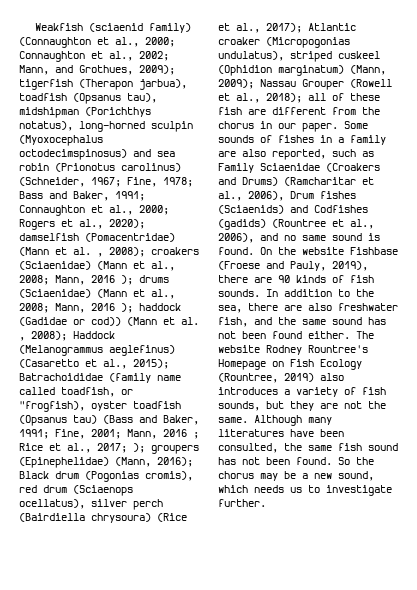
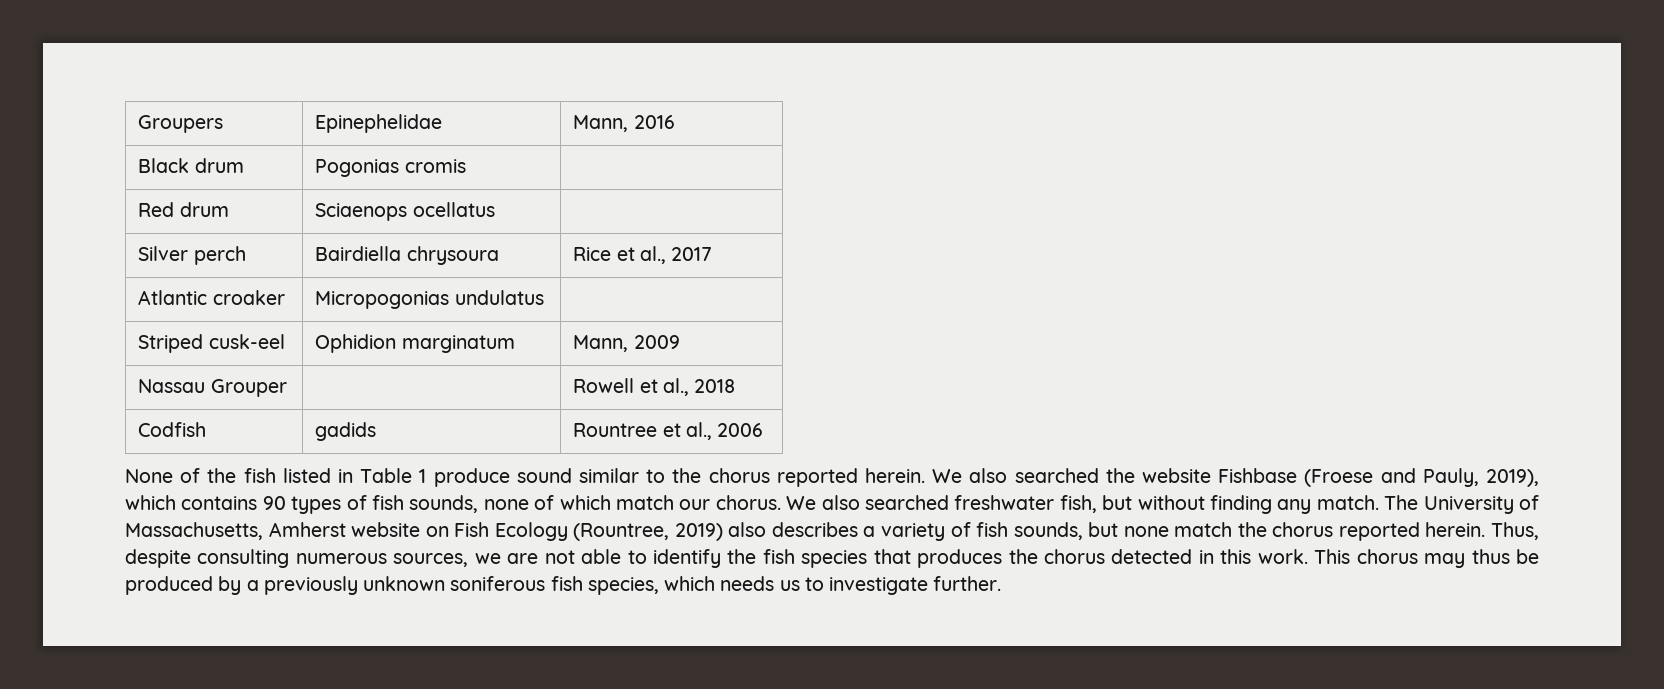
[34,23,191,33] [19,37,175,48] [19,51,169,62] [19,65,175,75] [19,79,187,90] [19,93,157,104] [19,107,151,118] [19,121,193,132] [19,135,103,146] [19,149,175,160] [19,163,181,172] [19,177,193,187] [19,191,145,201] [19,205,169,216] [19,219,145,230] [19,233,175,242] [19,247,199,257] [19,261,175,271] [19,275,169,285] [19,289,175,299] [19,303,181,313] [19,317,199,326] [19,331,115,341] [19,345,175,356] [19,359,169,369] [19,373,181,383] [19,387,133,397] [19,401,181,412] [19,415,199,426] [19,429,199,439] [19,443,199,454] [19,457,193,468] [19,471,193,482] [19,485,133,496] [19,499,163,510] [19,513,187,523] [218,23,356,33] [218,37,350,48] [218,51,380,62] [218,65,386,76] [218,79,392,90] [218,93,380,103] [218,107,380,115] [218,121,368,132] [218,135,386,145] [218,149,374,160] [218,163,380,173] [218,177,374,186] [218,191,356,201] [218,205,368,214] [218,219,374,230] [218,233,380,243] [218,247,272,255] Weakfish (sciaenid family) (Connaughton et al., 2000; Connaughton et al., 2002; Mann, and Grothues, 2009); tigerfish (Therapon jarbua), toadfish (Opsanus tau), midshipman (Porichthys notatus), long-horned sculpin (Myoxocephalus octodecimspinosus) and sea robin (Prionotus carolinus) (Schneider, 1967; Fine, 1978; Bass and Baker, 1991; Connaughton et al., 2000; Rogers et al., 2020); damselfish (Pomacentridae) (Mann et al. , 2008); croakers (Sciaenidae) (Mann et al., 2008; Mann, 2016 ); drums (Sciaenidae) (Mann et al., 2008; Mann, 2016 ); haddock (Gadidae or cod)) (Mann et al. , 2008); Haddock (Melanogrammus aeglefinus) (Casaretto et al., 2015); Batrachoididae (family name called toadfish, or "frogfish), oyster toadfish (Opsanus tau) (Bass and Baker, 1991; Fine, 2001; Mann, 2016 ; Rice et al., 2017; ); groupers (Epinephelidae) (Mann, 2016); Black drum (Pogonias cromis), red drum (Sciaenops ocellatus), silver perch (Bairdiella chrysoura) (Rice et al., 2017); Atlantic croaker (Micropogonias undulatus), striped cuskeel (Ophidion marginatum) (Mann, 2009); Nassau Grouper (Rowell et al., 2018); all of these fish are different from the chorus in our paper. Some sounds of fishes in a family are also reported, such as Family Sciaenidae (Croakers and Drums) (Ramcharitar et al., 2006), Drum fishes (Sciaenids) and Codfishes (gadids) (Rountree et al., 2006), and no same sound is found. On -> [138,115,224,133] [315,114,443,133] [573,115,675,132] [138,158,244,173] [315,159,466,177] [138,202,229,217] [315,202,495,221] [138,246,246,265] [315,246,499,265] [573,246,713,264] [138,290,285,305] [315,290,544,309] [138,334,285,353] [315,334,515,353] [573,335,680,352] [138,379,287,397] [573,378,736,396] [138,422,207,437] [315,422,377,441] [573,422,764,440] [125,468,1099,487] Groupers | Epinephelidae | Mann, 2016 // Black drum | Pogonias cromis | // Red drum | Sciaenops ocellatus | // Silver perch | Bairdiella chrysoura | Rice et al., 2017 // Atlantic croaker | Micropogonias undulatus | // Striped cusk-eel | Ophidion marginatum | Mann, 2009 // Nassau Grouper | | Rowell et al., 2018 // Codfish | gadids | Rountree et al., 2006 // None of the fish listed in Table 1 produce sound similar to the chorus reported herein. We also searched
[218,275,374,283] [218,289,374,297] [218,303,398,313] [218,317,386,327] [218,331,374,339] [218,345,368,355] [218,359,266,370] there are 90 kinds of fish sounds. In addition to the sea, there are also freshwater fish, and the same sound has not been found either. The website Rodney Rountree's Homepage -> [125,495,1540,514] [125,522,421,540] which contains 90 types of fish sounds, none of which match our chorus. We also searched freshwater fish, but without finding any match. The University of Massachusetts, Amherst website
[218,387,278,395] introduces -> [771,522,858,537] describes
[290,401,386,411] [218,415,332,426] [218,429,344,437] [218,443,398,453] [218,457,374,465] [218,471,374,481] they are not the same. Although many literatures have been consulted, the same fish sound has not been found. So the chorus may be a new sound, -> [1123,522,1539,541] [125,549,1540,568] [125,576,659,595] none match the chorus reported herein. Thus, despite consulting numerous sources, we are not able to identify the fish species that produces the chorus detected in this work. This chorus may thus be produced by a previously unknown soniferous fish species,

